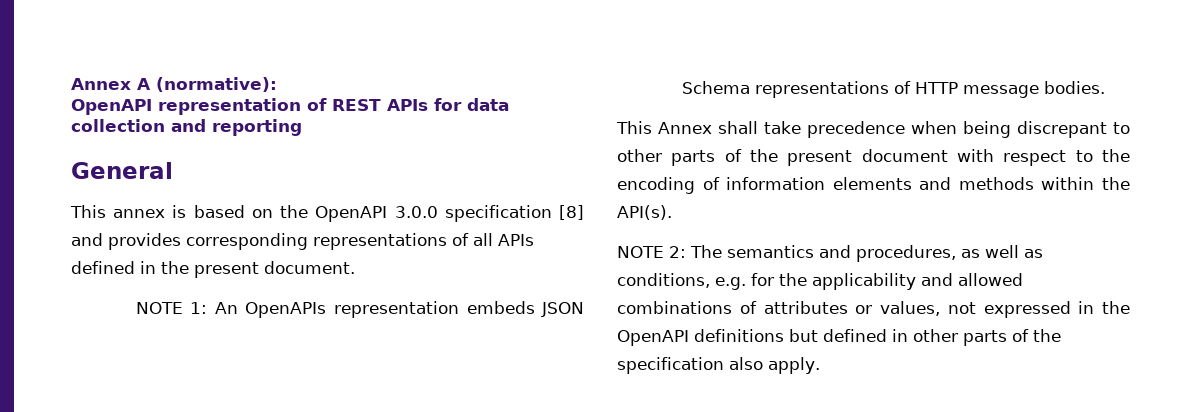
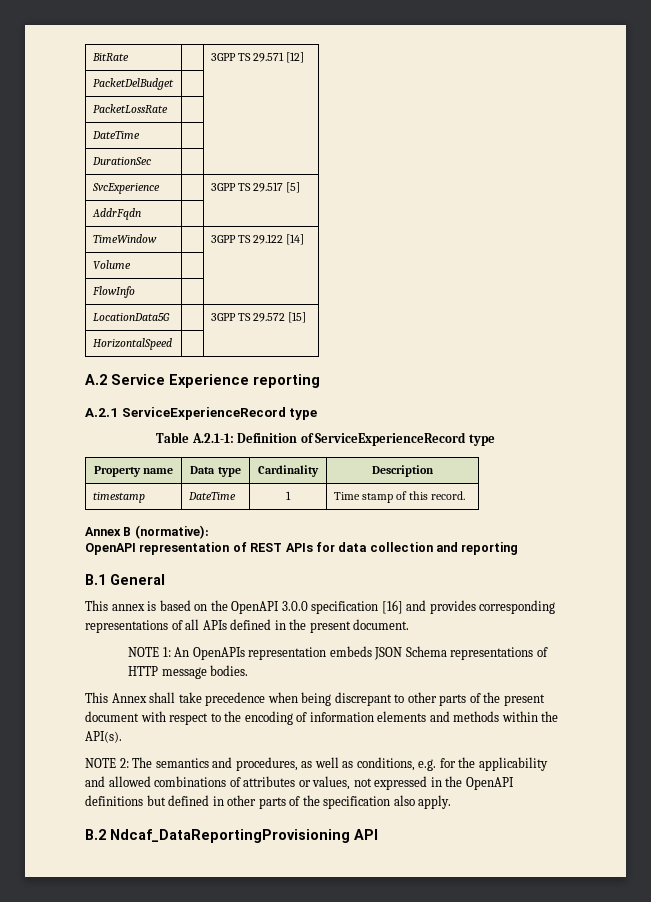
[71,78,151,90] Annex A -> [91,53,129,61] [210,52,305,63] [92,78,174,90] [92,104,168,113] [91,131,140,139] [91,157,151,165] [91,183,160,194] [210,182,301,193] [91,208,141,220] [92,234,157,243] [210,234,305,245] [92,260,131,270] [91,286,135,298] [92,313,170,321] [210,312,307,323] [92,338,172,350] [85,374,320,388] [85,407,318,420] [156,432,495,446] [93,466,174,477] [190,466,241,477] [258,465,319,477] [372,465,434,477] [92,492,145,503] [187,492,236,500] [286,491,291,500] [333,491,466,503] [85,527,132,536] BitRate | | 3GPP TS 29.571 [12] // PacketDelBudget | | // PacketLossRate | | // DateTime | | // DurationSec | | // SvcExperience | | 3GPP TS 29.517 [5] // AddrFqdn | | // TimeWindow | | 3GPP TS 29.122 [14] // Volume | | // FlowInfo | | // LocationData5G | | 3GPP TS 29.572 [15] // HorizontalSpeed | | // A.2 Service Experience reporting // A.2.1 ServiceExperienceRecord type // Table A.2.1-1: Definition of ServiceExperienceRecord type // Property name | Data type | Cardinality | Description // timestamp | DateTime | 1 | Time stamp of this record. // Annex B
(302, 127) none -> [85,574,106,585] B.1
[559,205,584,220] [8] -> [381,600,403,614] [16]
(820, 365) none -> [85,829,378,843] // B.2 Ndcaf_DataReportingProvisioning API

